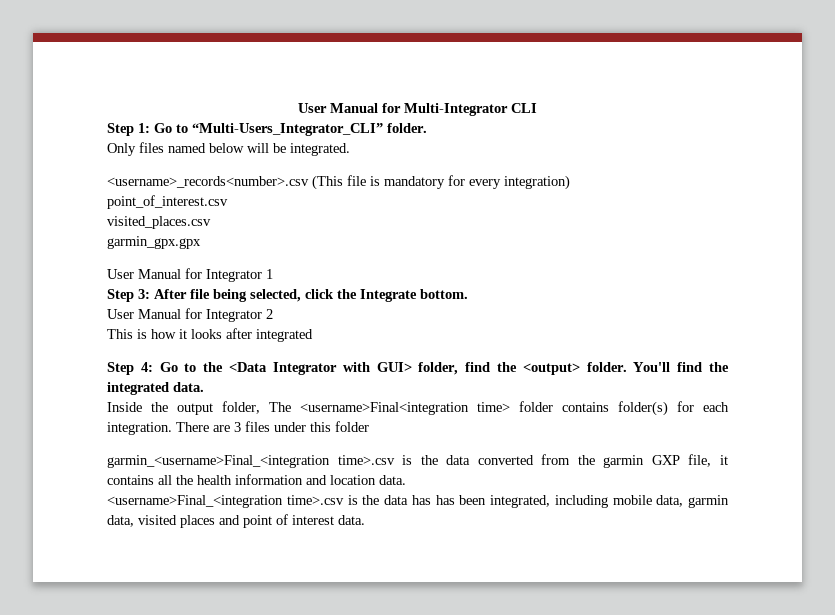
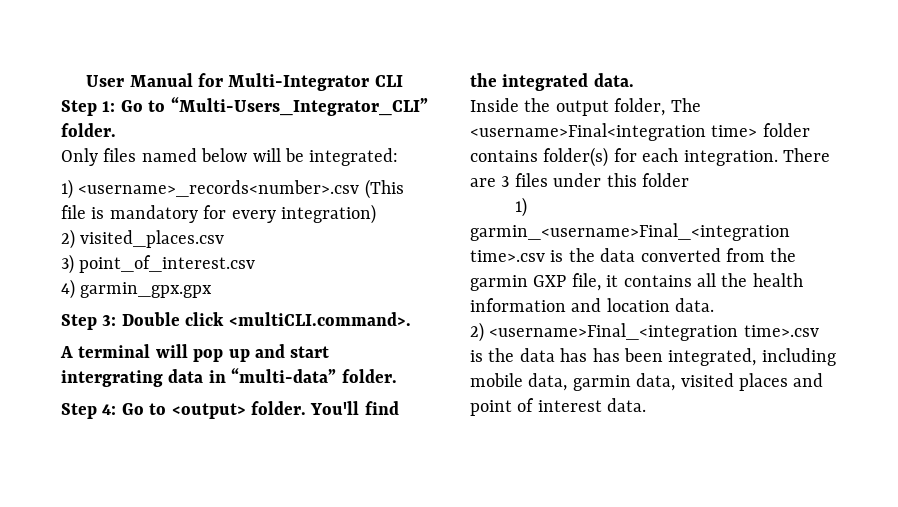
[290,143,350,156] integrated. // -> [309,148,399,166] [61,179,73,199] integrated: // 1)
(570, 182) none -> [61,229,225,249] [61,254,74,274] 2) visited_places.csv // 3)
[107,216,211,229] visited_places.csv // -> [61,279,75,299] 4)
[107,268,273,282] [107,289,468,302] [107,308,273,322] [107,328,313,342] [107,362,517,375] User Manual for Integrator 1 // Step 3: After file being selected, click the Integrate bottom. // User Manual for Integrator 2 // This is how it looks after integrated // Step 4: Go to the <Data Integrator with GUI> folder, find the -> [61,312,411,330] [60,344,330,362] [61,368,397,387] [61,403,167,419] Step 3: Double click <multiCLI.command>. // A terminal will pop up and start intergrating data in “multi-data” folder. // Step 4: Go to
(369, 426) none -> [515,197,528,217] 1)
(406, 480) none -> [470,322,484,342] 2)

